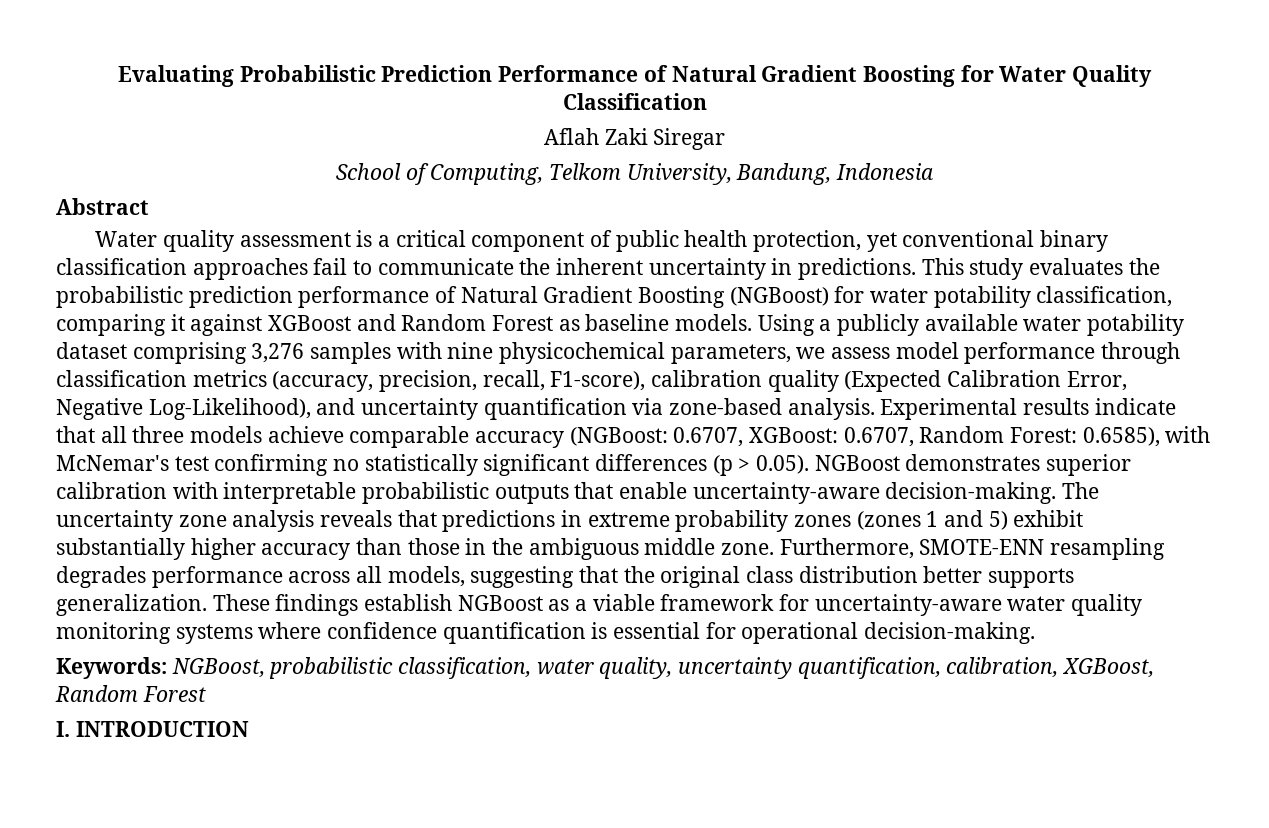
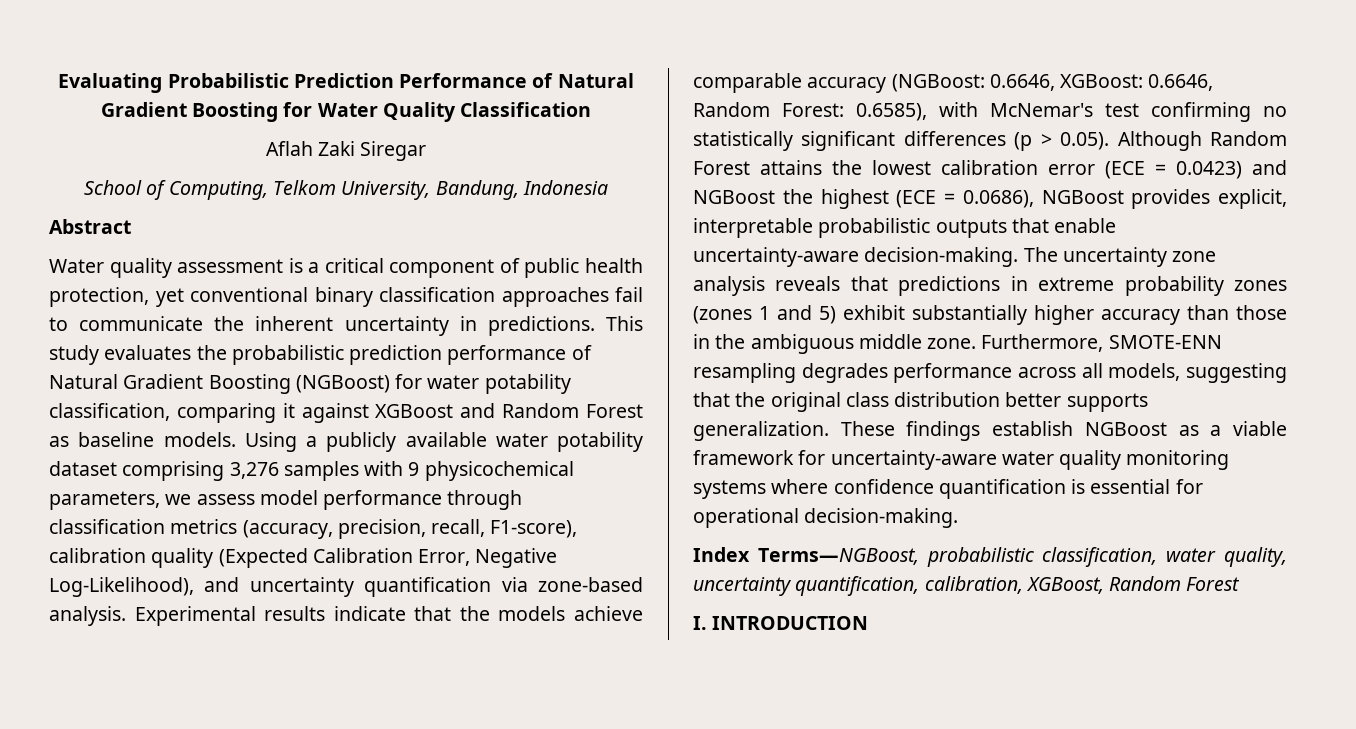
[447,342,494,359] nine -> [408,462,420,476] 9
[100,426,185,443] all three -> [459,606,490,621] the
[673,427,914,447] 0.6707, XGBoost: 0.6707, -> [989,74,1214,91] 0.6646, XGBoost: 0.6646,
[814,454,1132,476] [56,482,218,499] NGBoost demonstrates superior calibration with -> [1117,131,1287,151] [693,160,1287,179] [693,189,1287,209] Although Random Forest attains the lowest calibration error (ECE = 0.0423) and NGBoost the highest (ECE = 0.0686), NGBoost provides explicit,
[56,657,265,679] Keywords: NGBoost, -> [693,547,919,565] Index Terms—NGBoost,

